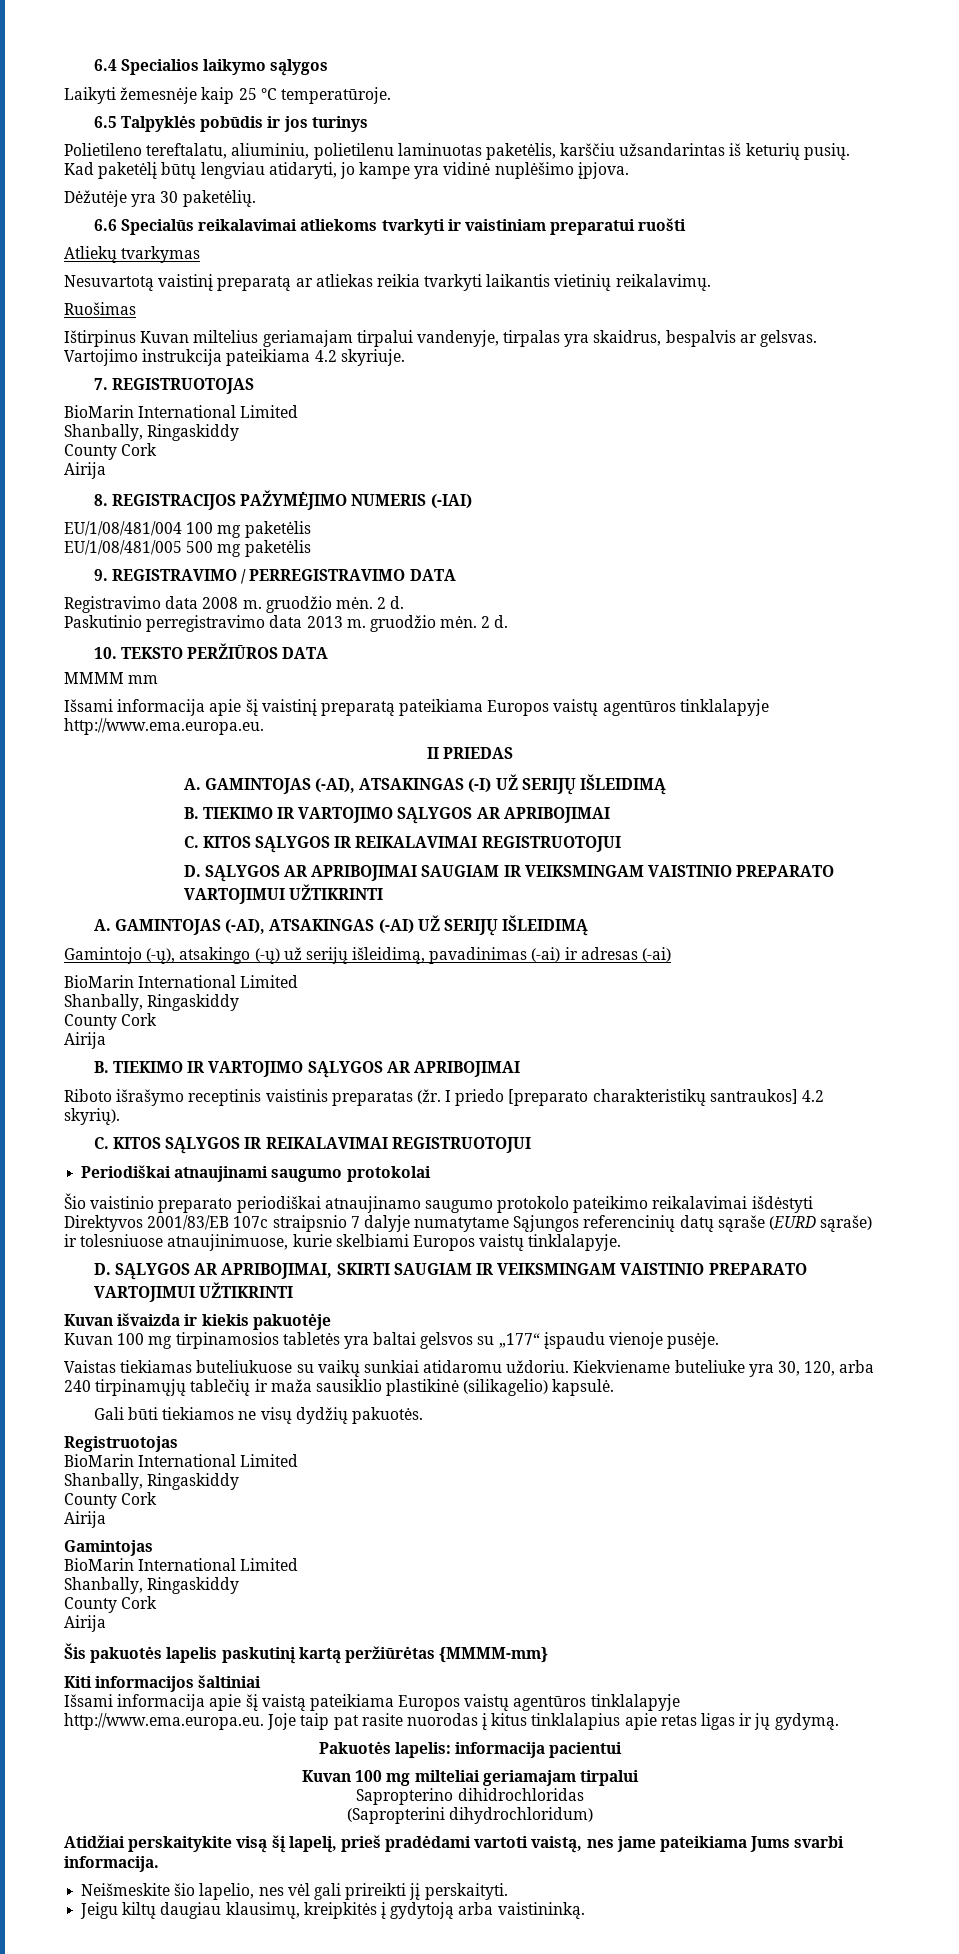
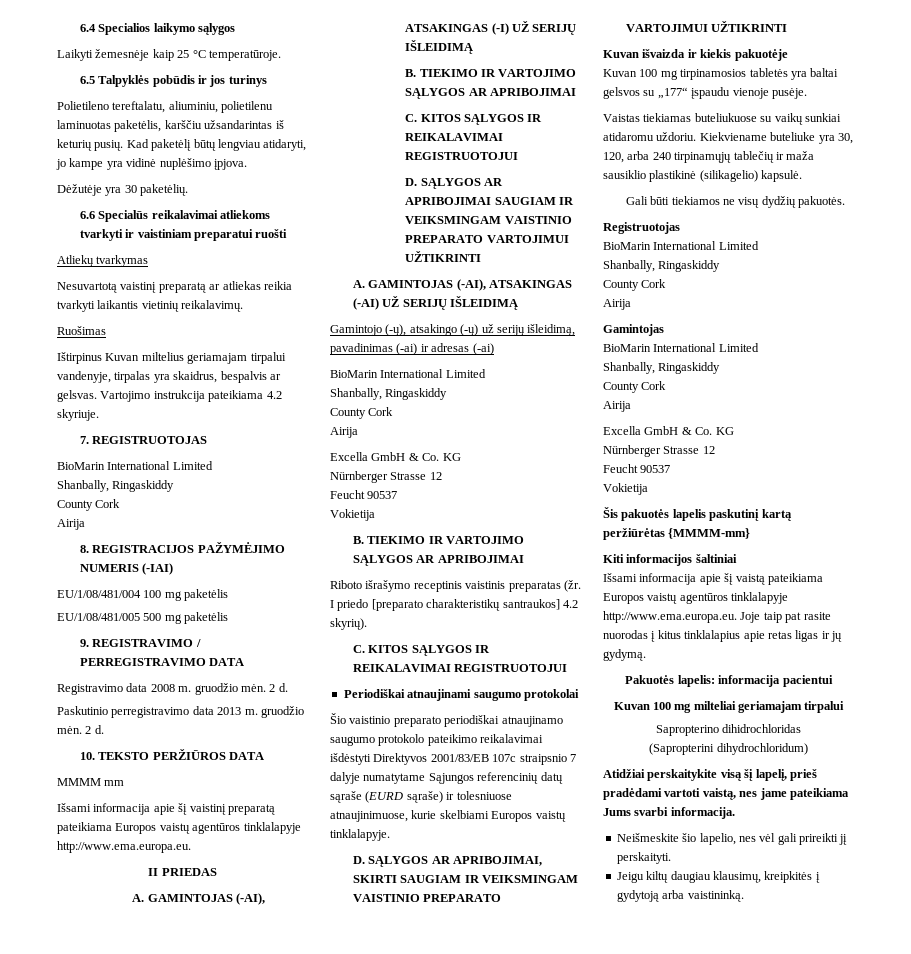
(106, 1040) none -> [330,452,461,461] [330,471,442,483] [330,490,398,499] [330,509,375,521] // Excella GmbH & Co. KG // Nürnberger Strasse 12 // Feucht 90537 // Vokietija
(106, 1623) none -> [603,426,734,435] [603,445,715,457] [603,464,671,473] [603,483,648,495] // Excella GmbH & Co. KG // Nürnberger Strasse 12 // Feucht 90537 // Vokietija

